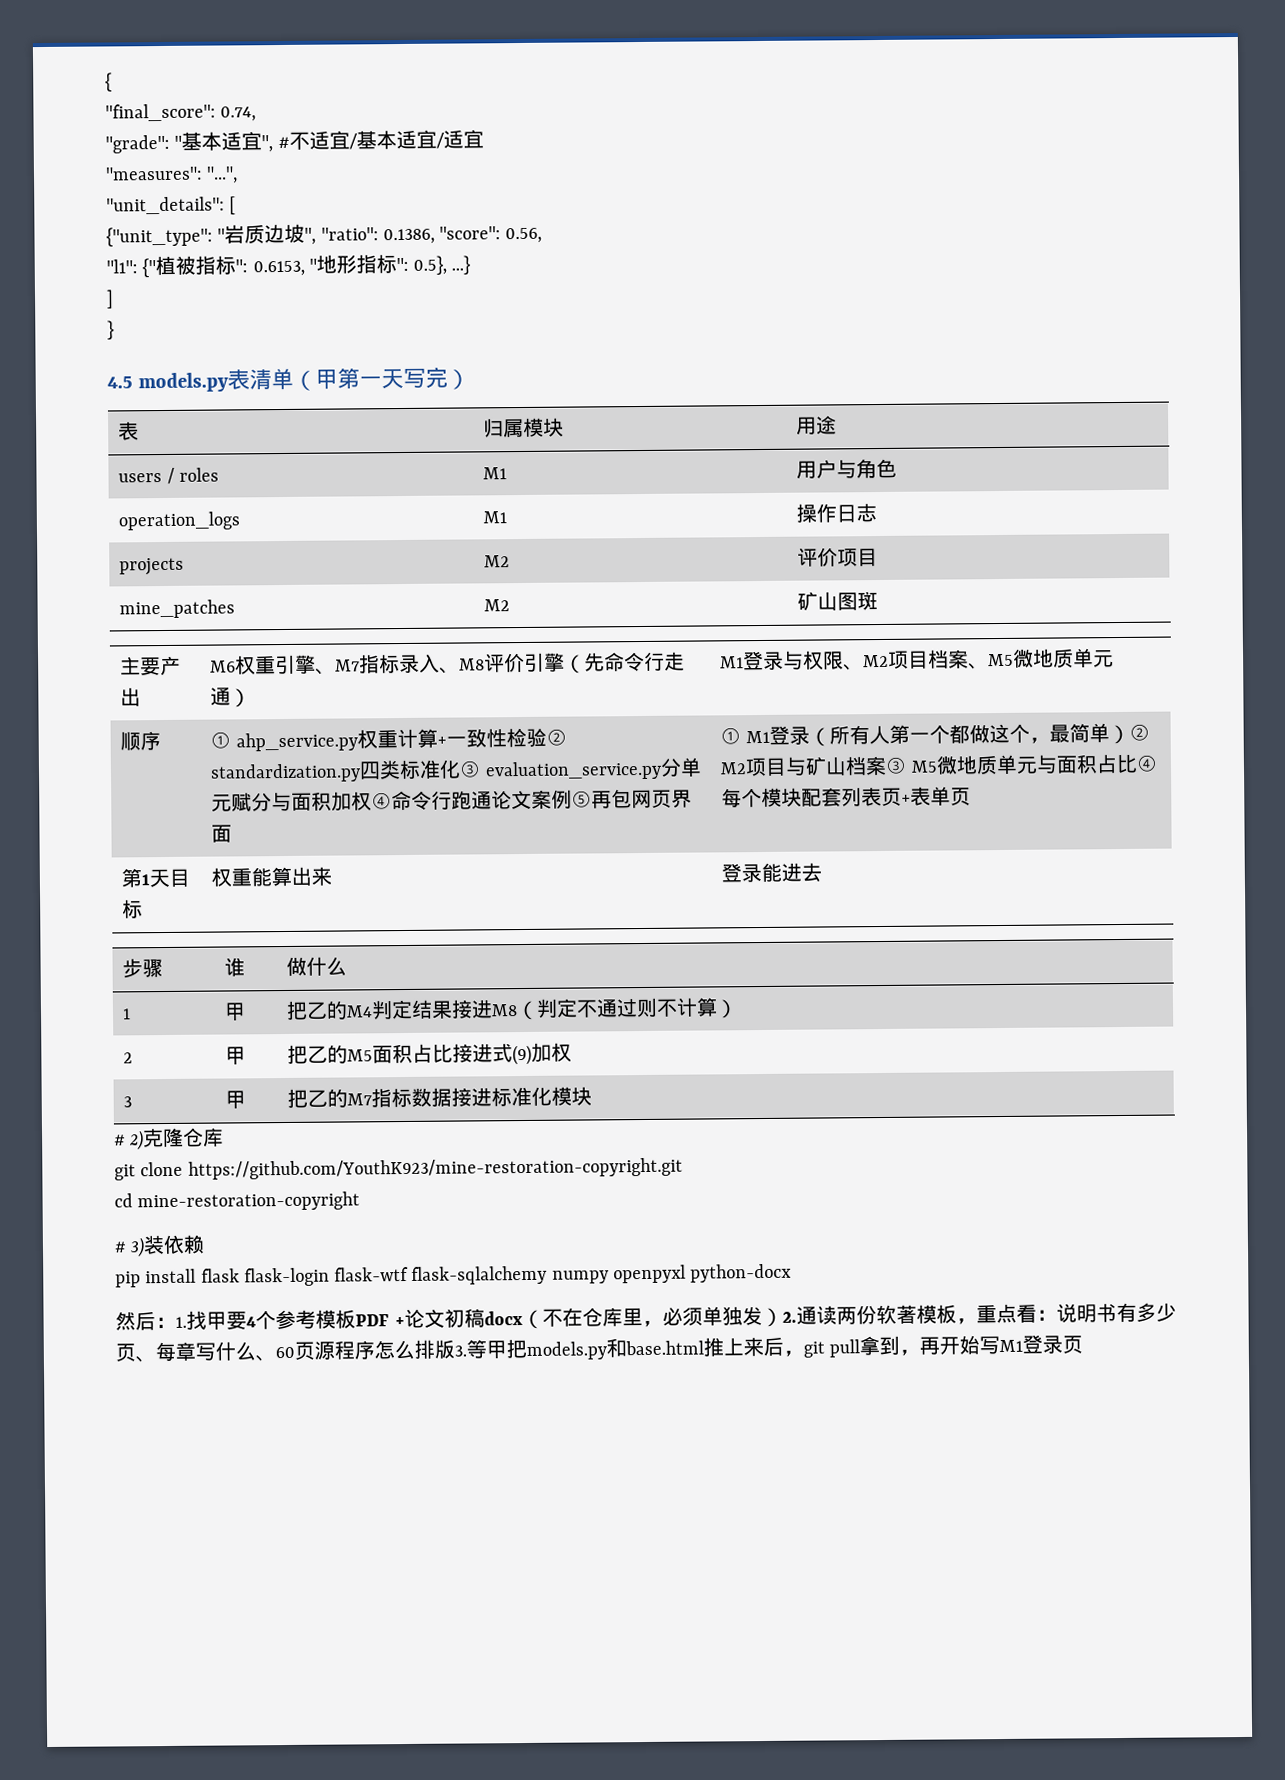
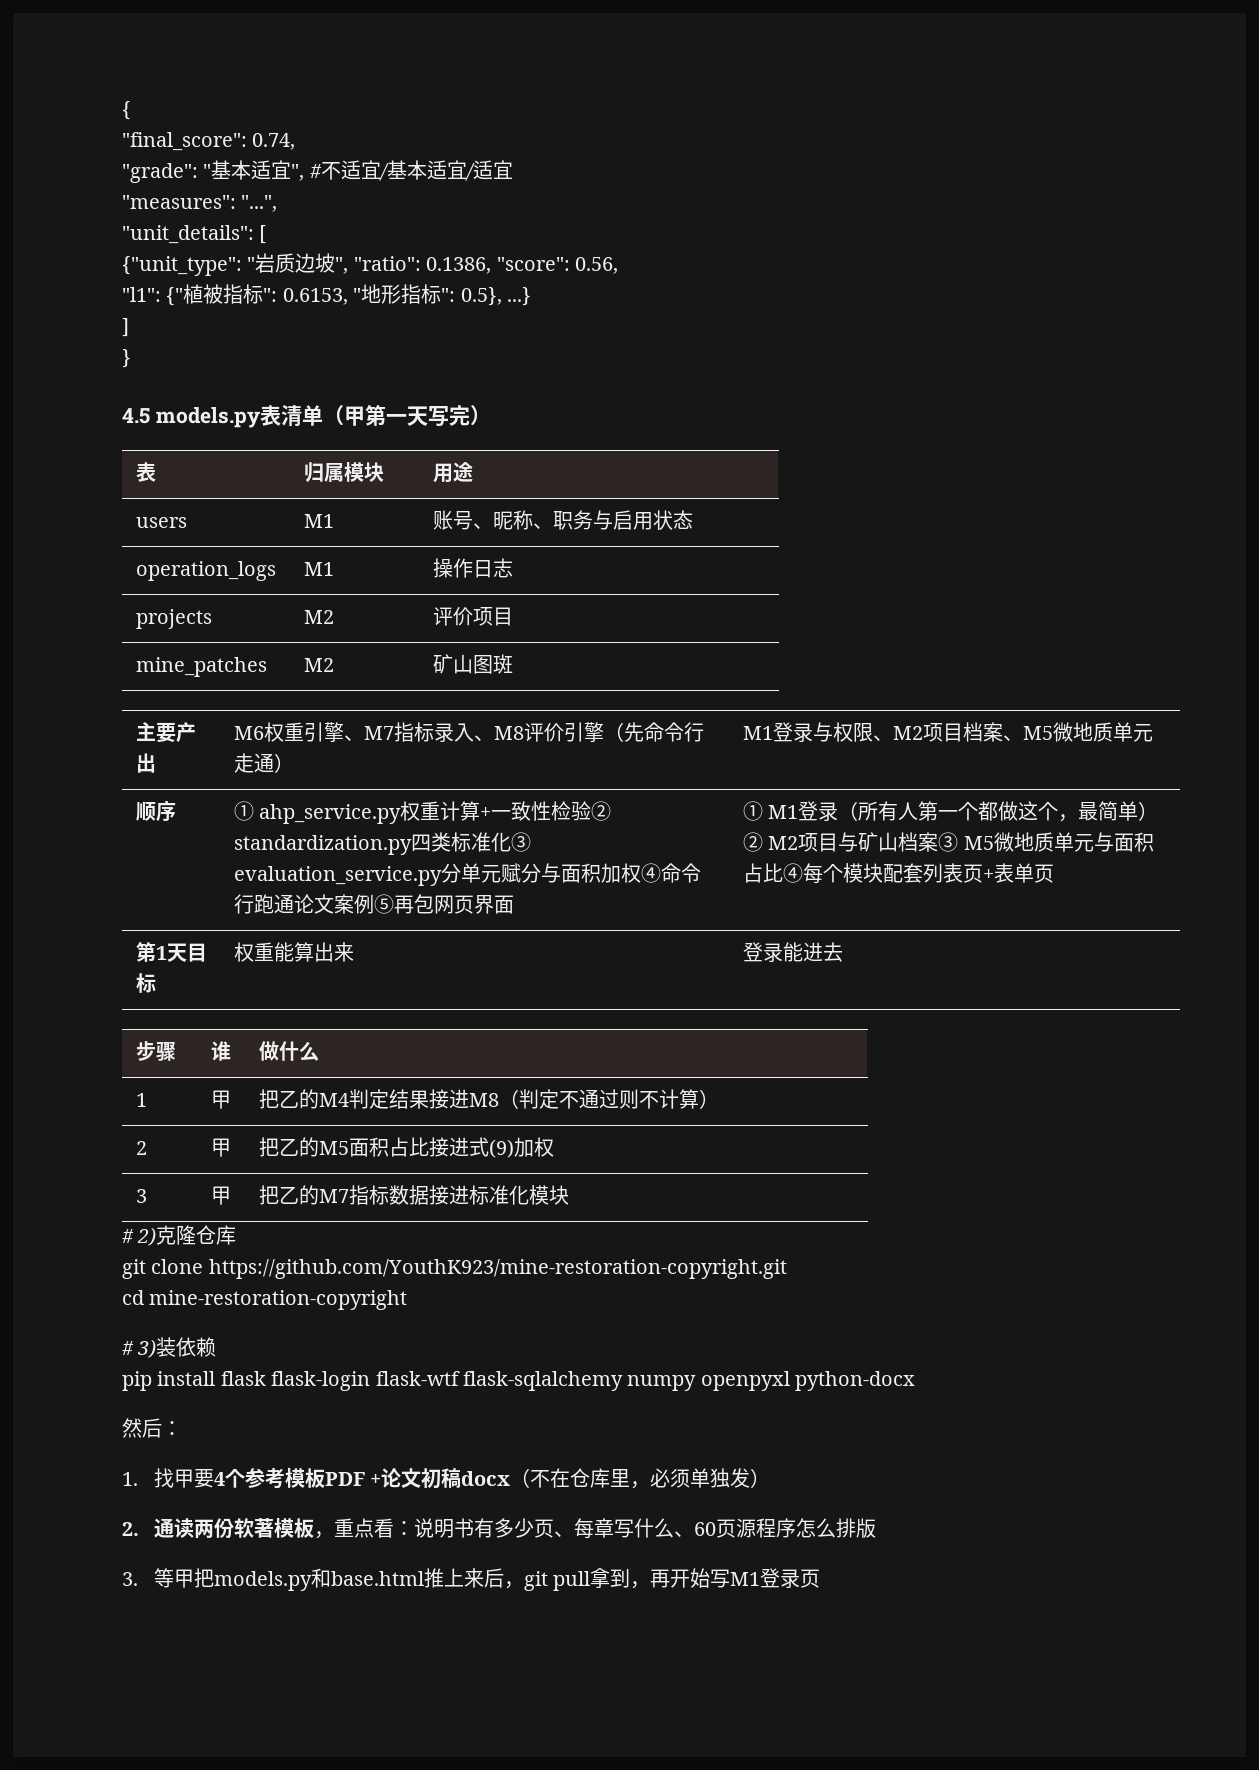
[166,467,220,484] [483,467,508,480] [796,458,898,479] / roles | M1 | 用户与角色 -> [303,514,334,528] [432,510,693,530] | M1 | 账号、昵称、职务与启用状态
(176, 1322) none -> (182, 1428) //
(783, 1317) none -> (771, 1478) //
(455, 1349) none -> (876, 1528) //

